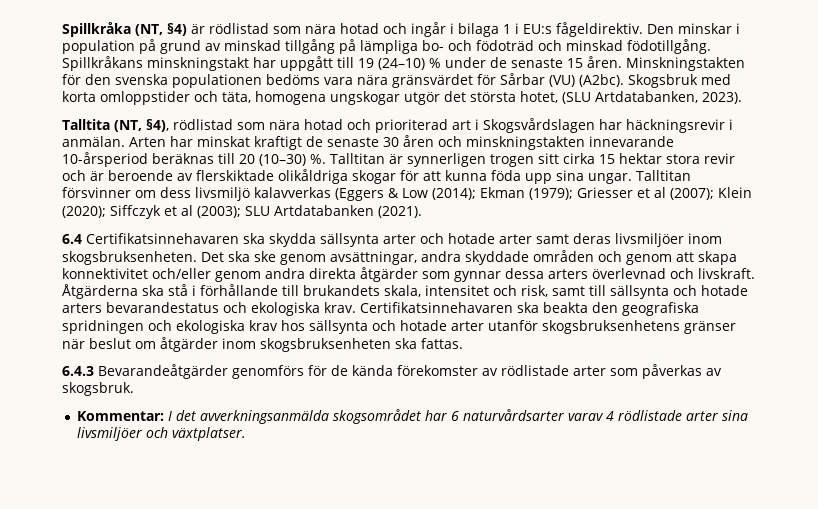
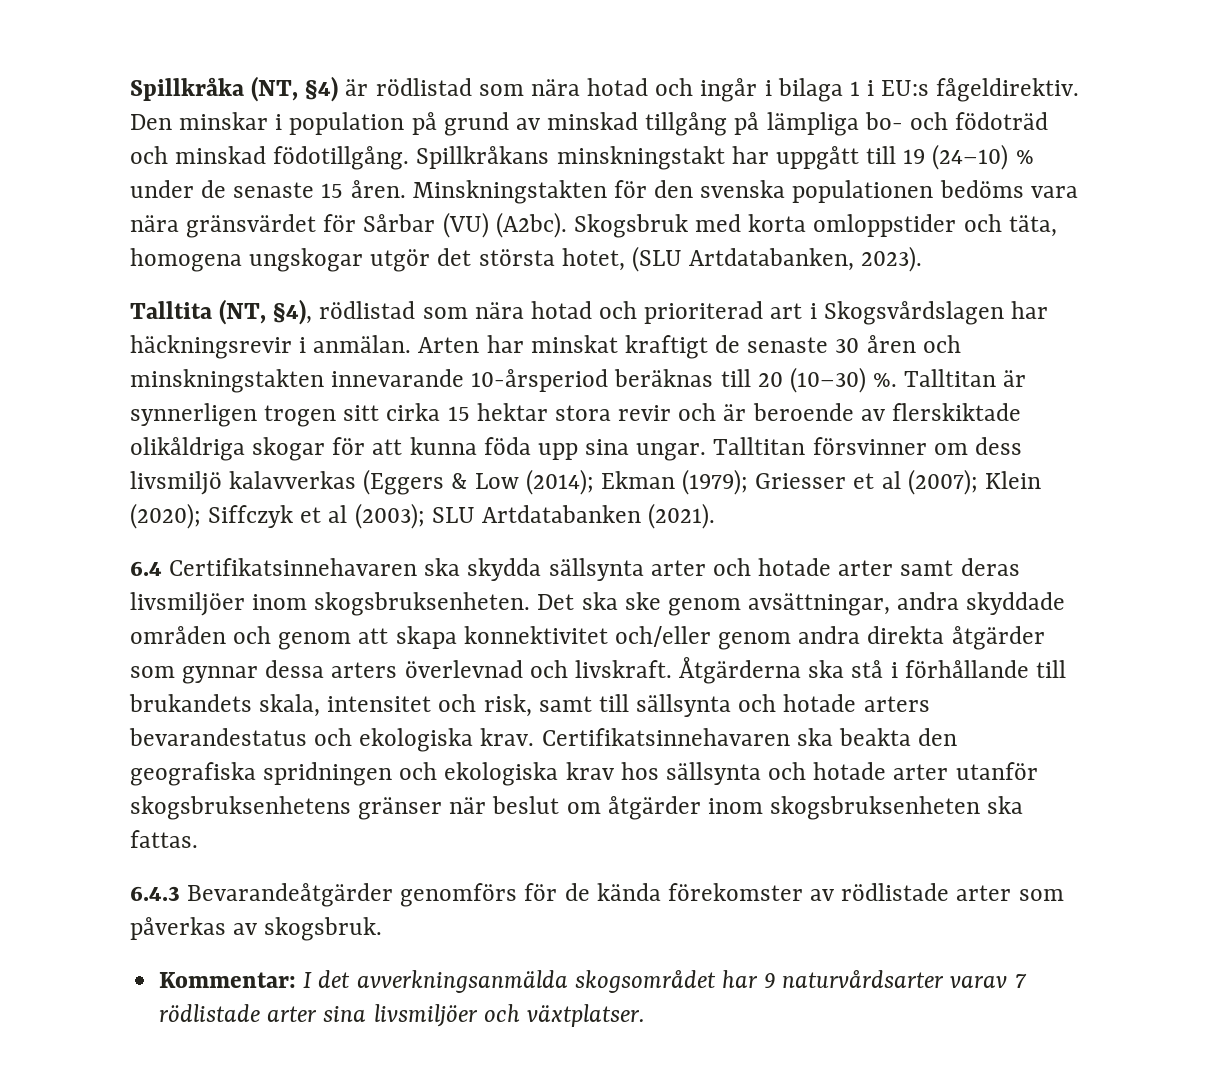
[451,411,460,421] 6 -> [764,973,776,988] 9
[606,411,615,421] 4 -> [1014,973,1027,988] 7

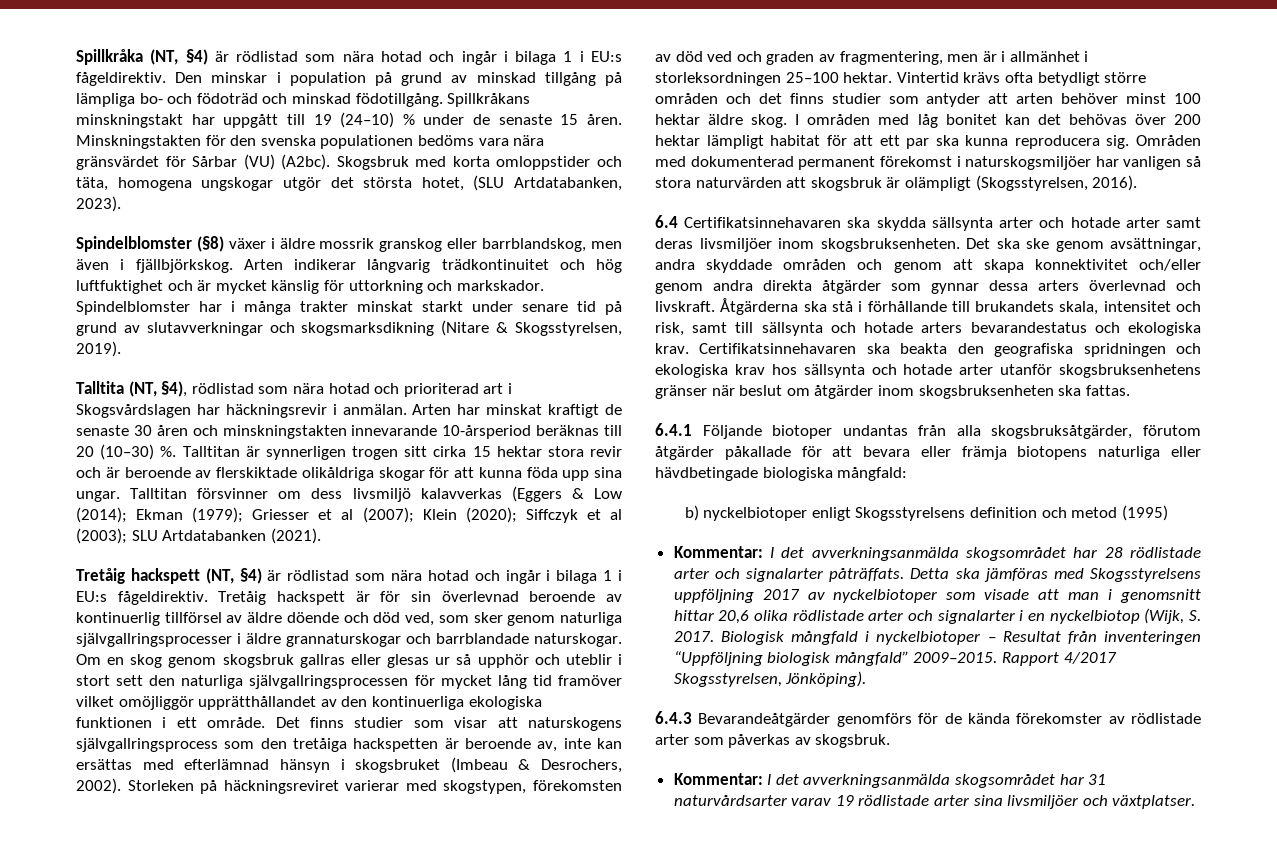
(923, 259) none -> [76,236,622,252] [76,259,622,273] [76,280,544,294] [76,301,622,315] [76,320,622,336] [76,341,121,357] // Spindelblomster (§8) växer i äldre mossrik granskog eller barrblandskog, men även i fjällbjörkskog. Arten indikerar långvarig trädkontinuitet och hög luftfuktighet och är mycket känslig för uttorkning och markskador. Spindelblomster har i många trakter minskat starkt under senare tid på grund av slutavverkningar och skogsmarksdikning (Nitare & Skogsstyrelsen, 2019).
(716, 516) none -> [76,568,622,584] [76,591,623,605] [76,612,623,626] [76,633,622,647] [76,654,622,668] [76,675,622,689] [76,696,542,710] [76,717,622,731] [76,738,622,752] [76,757,622,773] [76,778,622,794] [655,51,1089,65] [655,72,1147,86] [655,93,1201,107] [655,114,1201,128] [655,135,1201,149] [655,156,1201,170] [655,175,1138,191] // Tretåig hackspett (NT, §4) är rödlistad som nära hotad och ingår i bilaga 1 i EU:s fågeldirektiv. Tretåig hackspett är för sin överlevnad beroende av kontinuerlig tillförsel av äldre döende och död ved, som sker genom naturliga självgallringsprocesser i äldre grannaturskogar och barrblandade naturskogar. Om en skog genom skogsbruk gallras eller glesas ur så upphör och uteblir i stort sett den naturliga självgallringsprocessen för mycket lång tid framöver vilket omöjliggör upprätthållandet av den kontinuerliga ekologiska funktionen i ett område. Det finns studier som visar att naturskogens självgallringsprocess som den tretåiga hackspetten är beroende av, inte kan ersättas med efterlämnad hänsyn i skogsbruket (Imbeau & Desrochers, 2002). Storleken på häckningsreviret varierar med skogstypen, förekomsten av död ved och graden av fragmentering, men är i allmänhet i storleksordningen 25–100 hektar. Vintertid krävs ofta betydligt större områden och det finns studier som antyder att arten behöver minst 100 hektar äldre skog. I områden med låg bonitet kan det behövas över 200 hektar lämpligt habitat för att ett par ska kunna reproducera sig. Områden med dokumenterad permanent förekomst i naturskogsmiljöer har vanligen så stora naturvärden att skogsbruk är olämpligt (Skogsstyrelsen, 2016).
(198, 839) none -> [655,423,1201,439] [655,446,1201,460] [655,467,908,481] [684,505,1168,521] [673,546,1201,561] [673,568,1201,582] [673,589,1201,603] [673,608,1201,624] [673,631,1201,645] [673,651,1117,666] [673,671,867,687] // 6.4.1 Följande biotoper undantas från alla skogsbruksåtgärder, förutom åtgärder påkallade för att bevara eller främja biotopens naturliga eller hävdbetingade biologiska mångfald: // b) nyckelbiotoper enligt Skogsstyrelsens definition och metod (1995) // Kommentar: I det avverkningsanmälda skogsområdet har 28 rödlistade arter och signalarter påträffats. Detta ska jämföras med Skogsstyrelsens uppföljning 2017 av nyckelbiotoper som visade att man i genomsnitt hittar 20,6 olika rödlistade arter och signalarter i en nyckelbiotop (Wijk, S. 2017. Biologisk mångfald i nyckelbiotoper – Resultat från inventeringen “Uppföljning biologisk mångfald” 2009–2015. Rapport 4/2017 Skogsstyrelsen, Jönköping).
[764,973,776,988] 9 -> [1088,774,1107,785] 31
[1014,973,1027,988] 7 -> [835,795,854,806] 19

